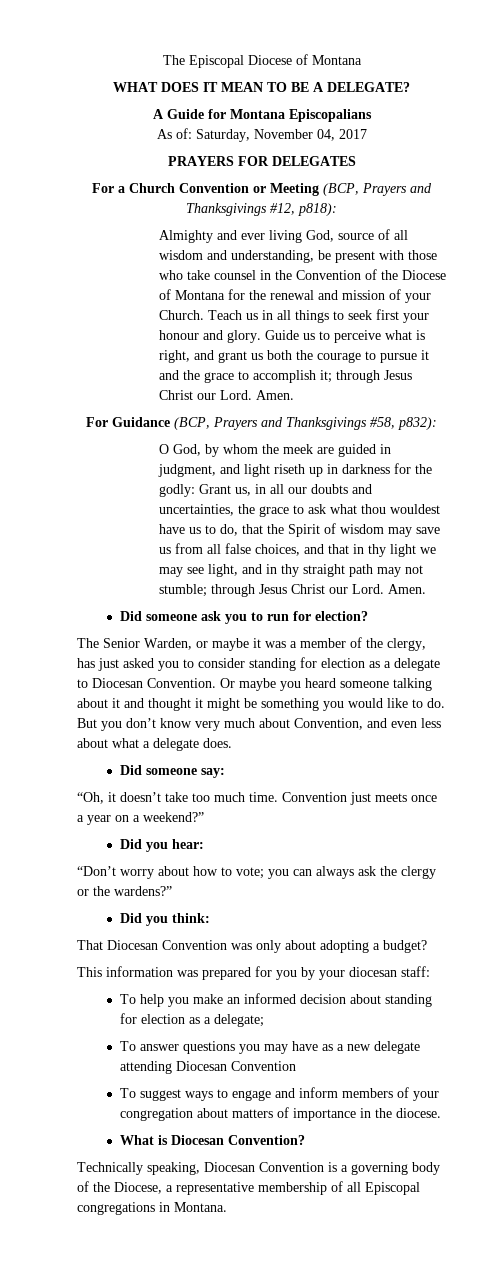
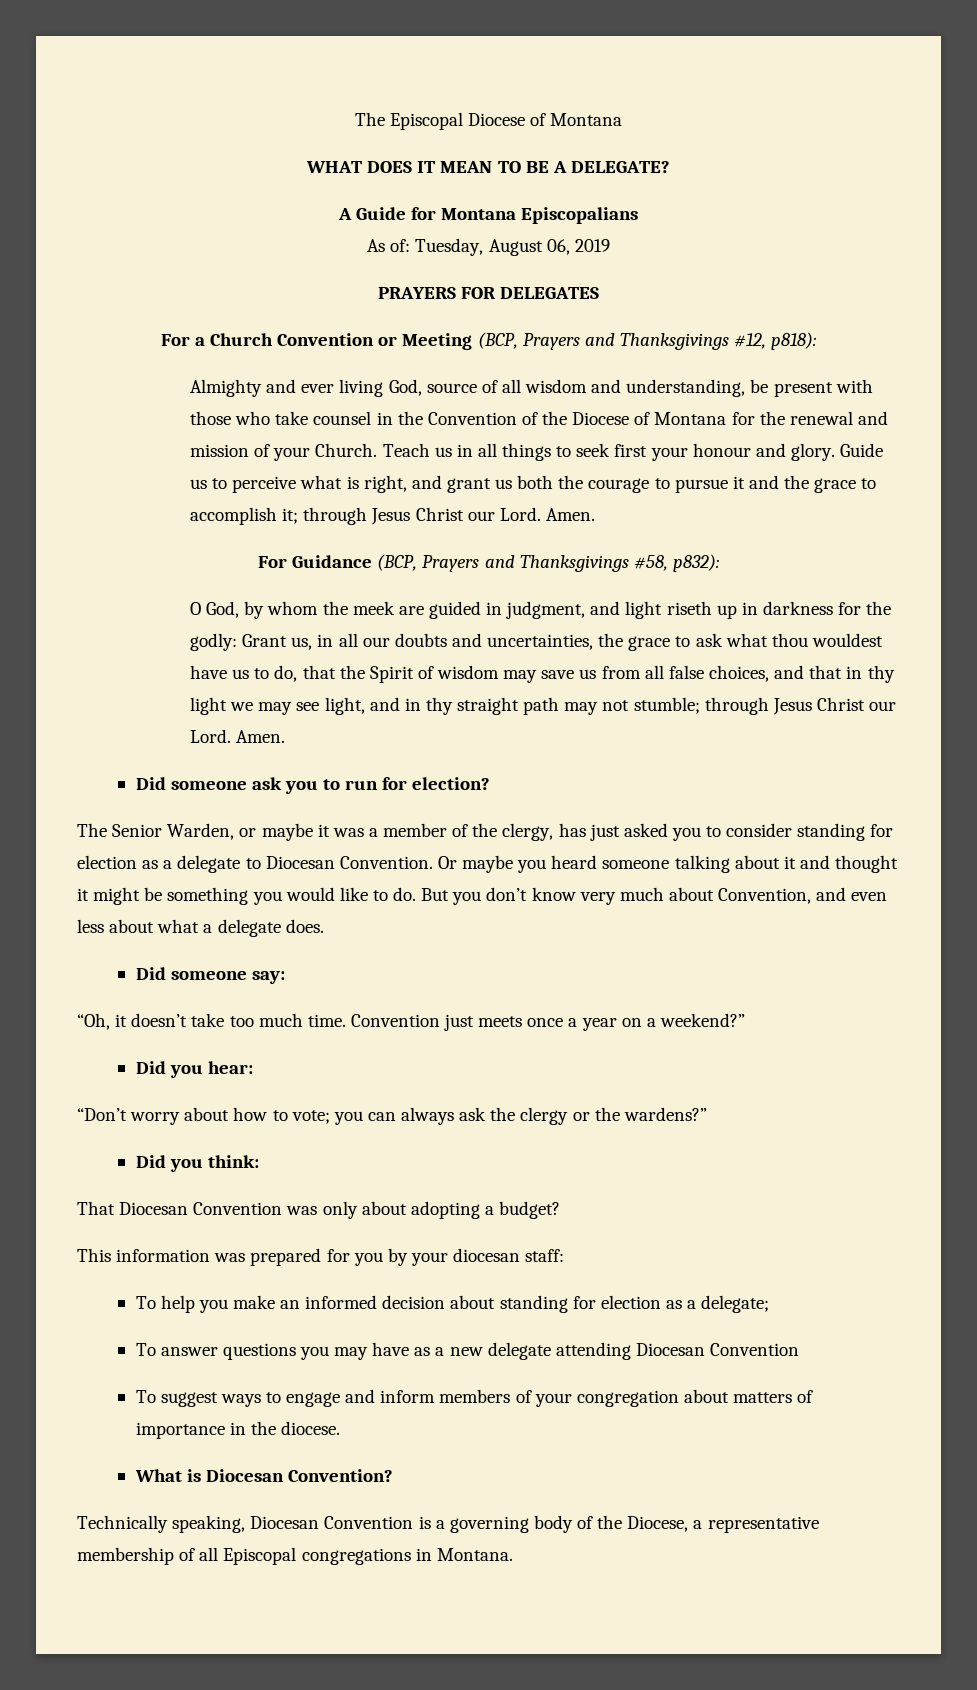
[195,129,367,142] Saturday, November 04, 2017 -> [415,238,610,256] Tuesday, August 06, 2019

